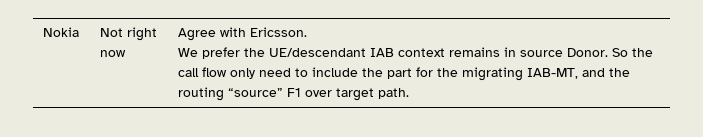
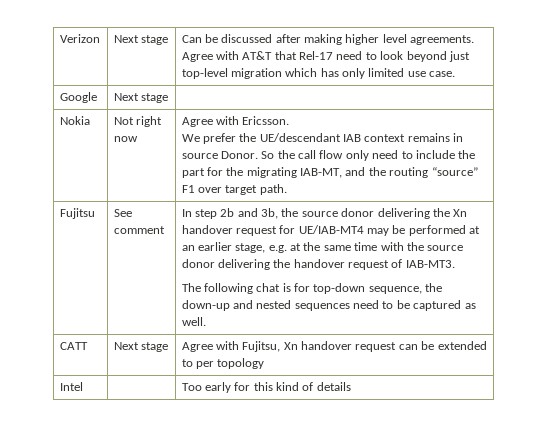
(43, 32) none -> [59,34,100,43] [113,35,168,45] [181,34,475,45] [181,51,470,62] [181,68,456,79] [59,92,97,103] [113,93,168,103] Verizon | Next stage | Can be discussed after making higher level agreements. Agree with AT&T that Rel-17 need to look beyond just top-level migration which has only limited use case. // Google | Next stage | //
(410, 93) none -> [59,208,95,219] [113,209,132,217] [113,226,165,234] [181,208,468,219] [181,225,481,236] [181,242,464,253] [181,259,455,270] [181,283,443,294] [181,300,476,311] [181,317,206,326] [59,342,88,350] [113,342,168,352] [181,341,487,352] [181,358,265,369] [59,382,83,391] [181,382,351,393] // Fujitsu | See comment | In step 2b and 3b, the source donor delivering the Xn handover request for UE/IAB-MT4 may be performed at an earlier stage, e.g. at the same time with the source donor delivering the handover request of IAB-MT3. // The following chat is for top-down sequence, the down-up and nested sequences need to be captured as well. // CATT | Next stage | Agree with Fujitsu, Xn handover request can be extended to per topology // Intel | | Too early for this kind of details

